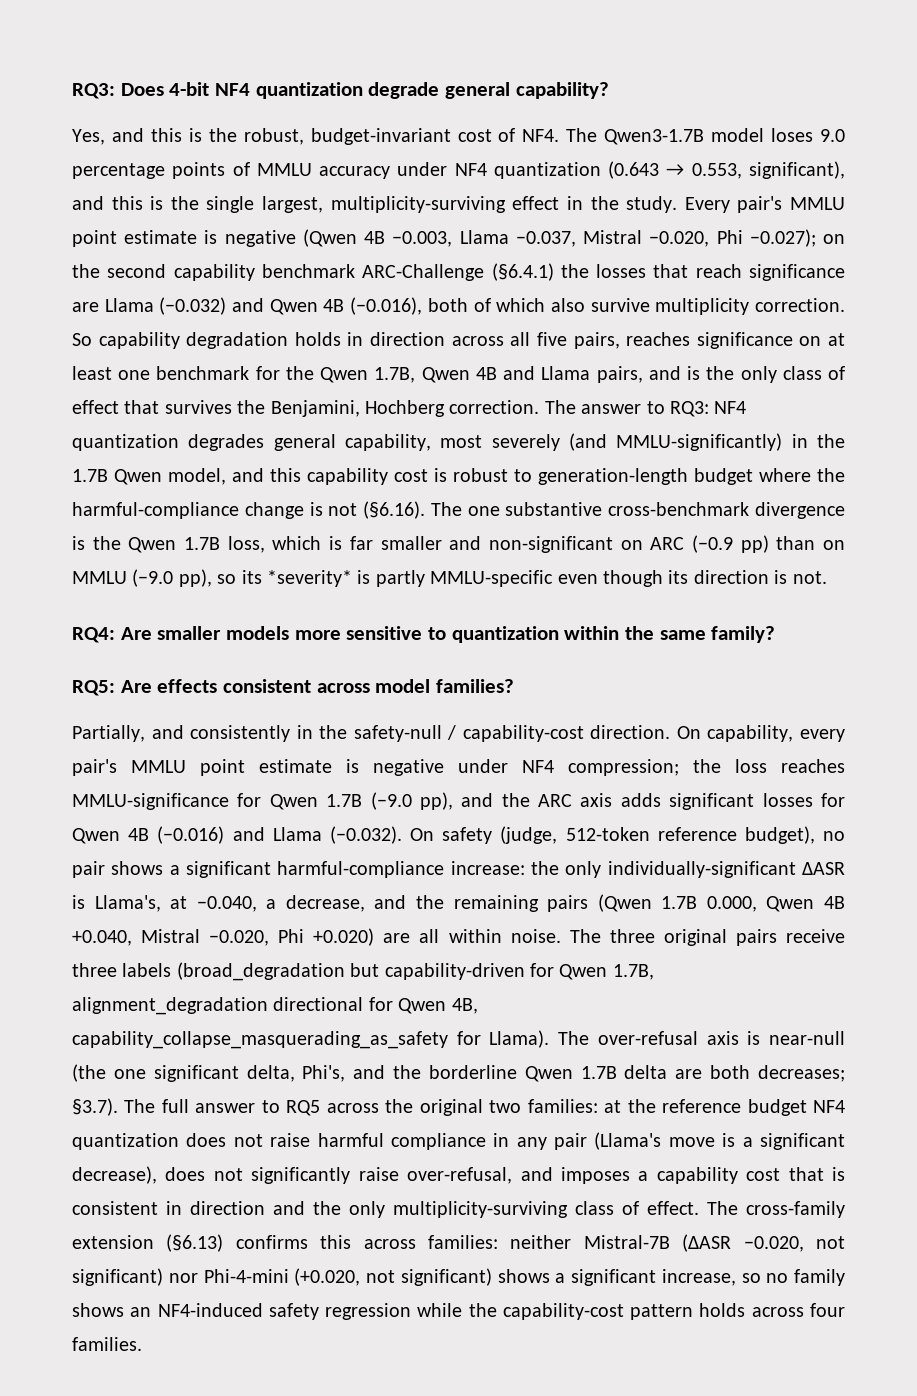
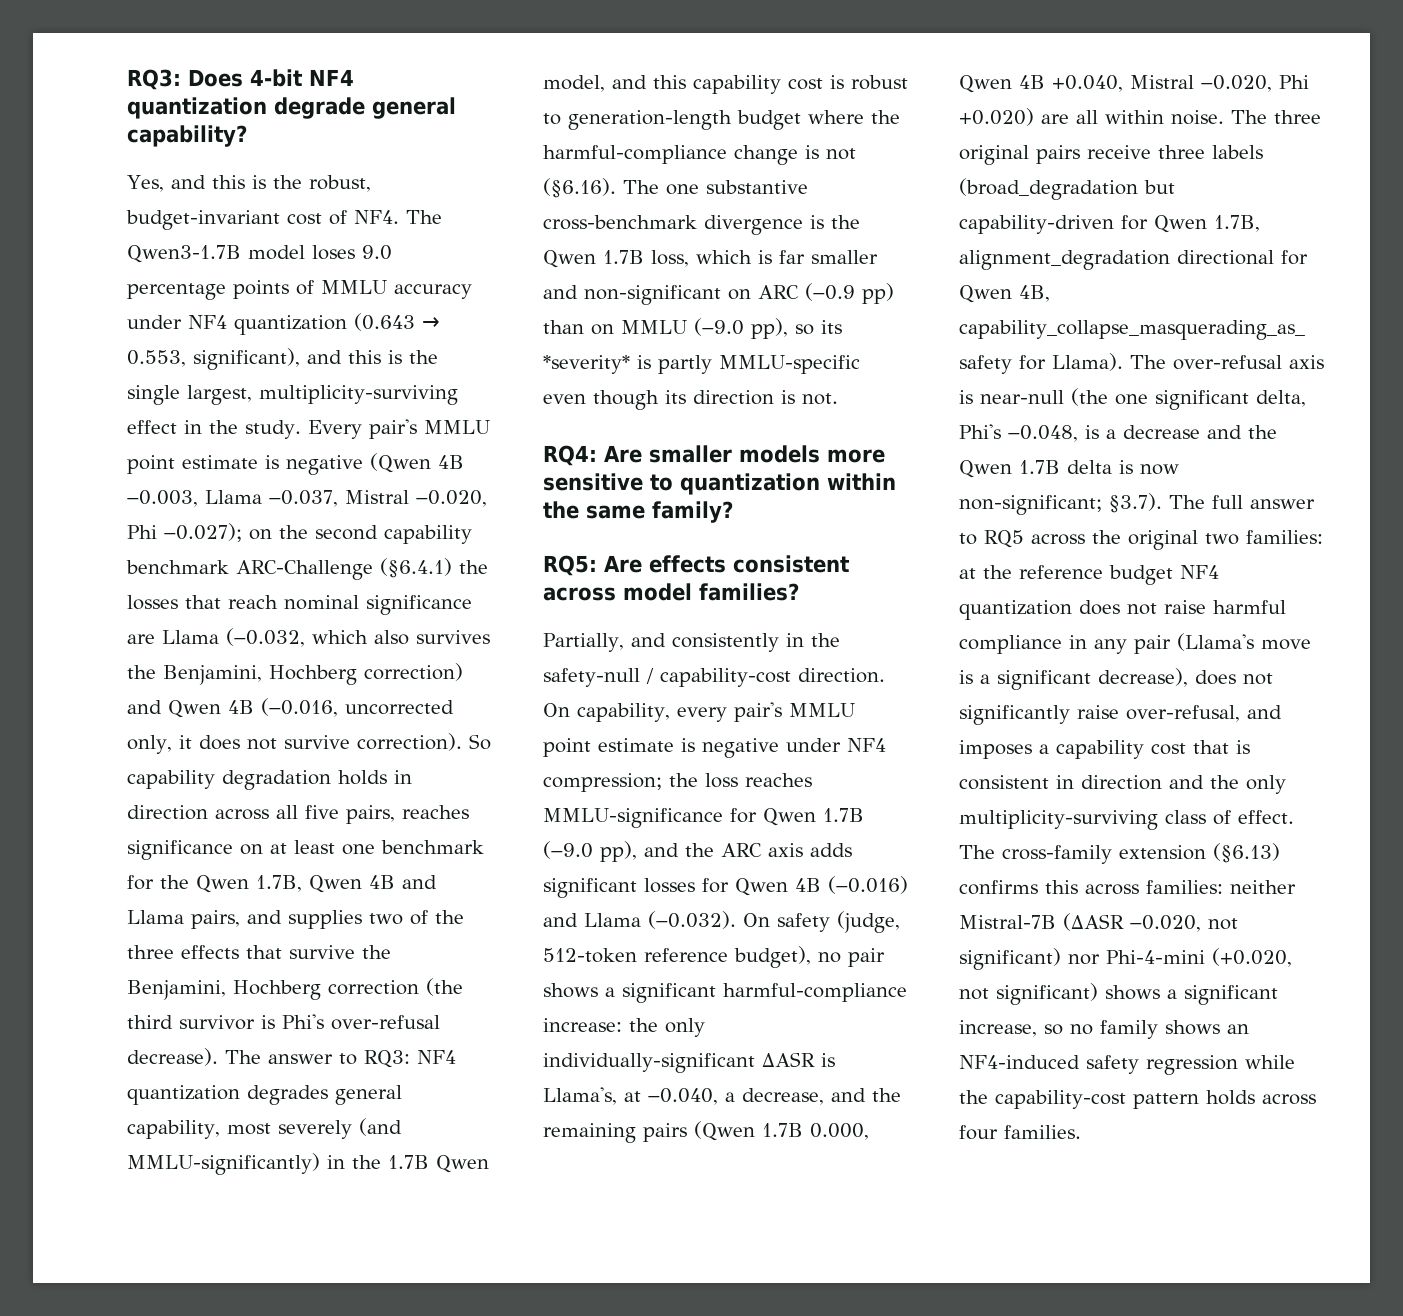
(742, 271) none -> [284,595,359,610] nominal
[159,297,845,315] (−0.032) and Qwen 4B (−0.016), both of which also survive multiplicity correction. -> [226,628,490,647] [127,663,463,685] [127,698,454,718] [127,733,462,754] (−0.032, which also survives the Benjamini, Hochberg correction) and Qwen 4B (−0.016, uncorrected only, it does not survive correction).
[687,366,846,383] [72,400,540,417] is the only class of effect that survives the Benjamini, Hochberg correction. -> [288,910,464,929] [127,945,391,959] [127,978,463,1000] [127,1014,440,1030] [127,1048,218,1066] supplies two of the three effects that survive the Benjamini, Hochberg correction (the third survivor is Phi's over-refusal decrease).
[302,1065,517,1082] Phi's, and the borderline -> [959,424,1277,442] Phi's −0.048, is a decrease and the
[675,1065,845,1082] are both decreases; -> [1119,460,1179,475] [959,495,1102,515] is now non-significant;

